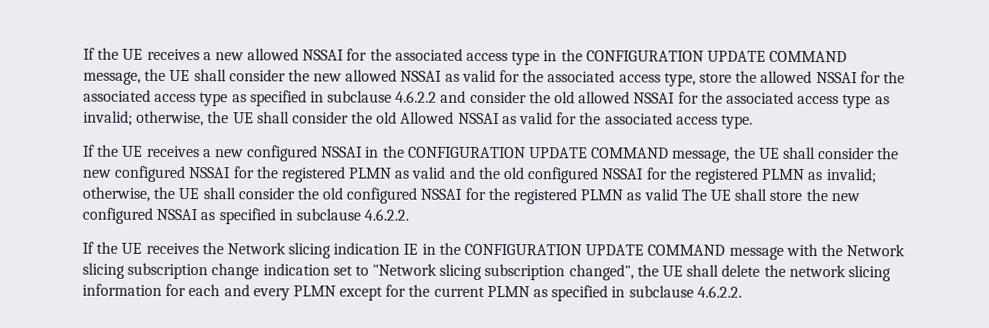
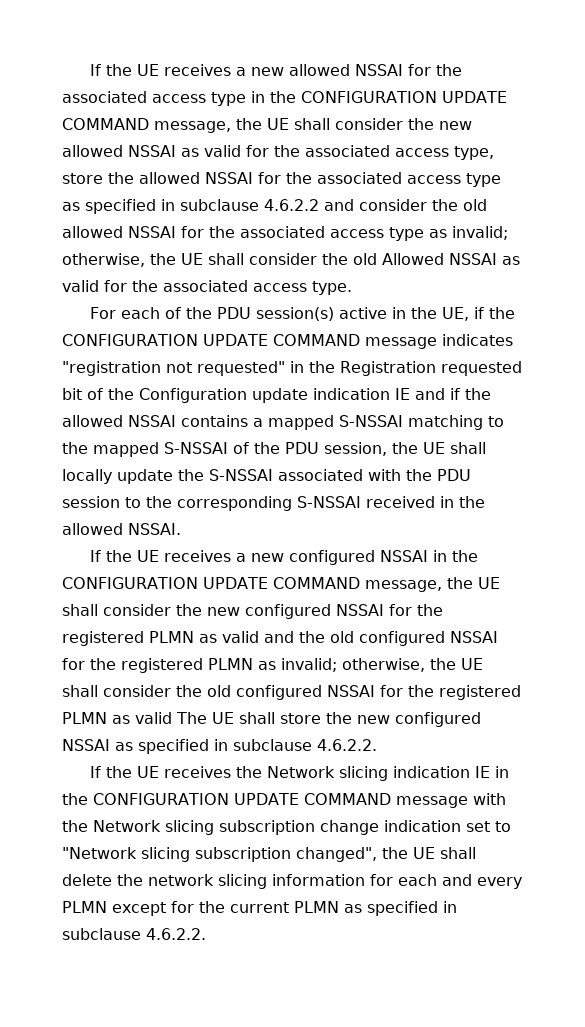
(753, 121) none -> [89,307,515,321] [62,334,513,349] [62,361,522,376] [62,388,491,403] [62,415,504,430] [62,442,486,457] [62,469,471,484] [62,496,485,511] [62,523,181,535] // For each of the PDU session(s) active in the UE, if the CONFIGURATION UPDATE COMMAND message indicates "registration not requested" in the Registration requested bit of the Configuration update indication IE and if the allowed NSSAI contains a mapped S-NSSAI matching to the mapped S-NSSAI of the PDU session, the UE shall locally update the S-NSSAI associated with the PDU session to the corresponding S-NSSAI received in the allowed NSSAI.

